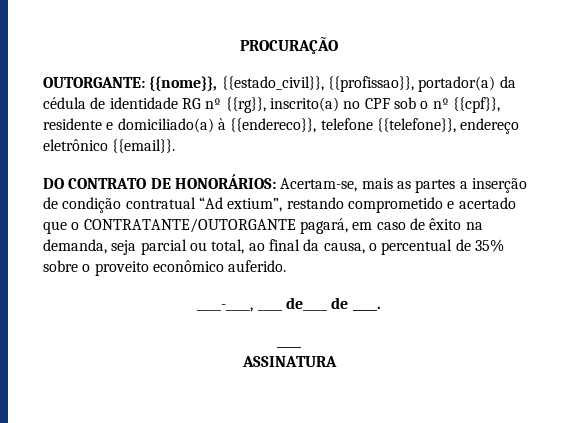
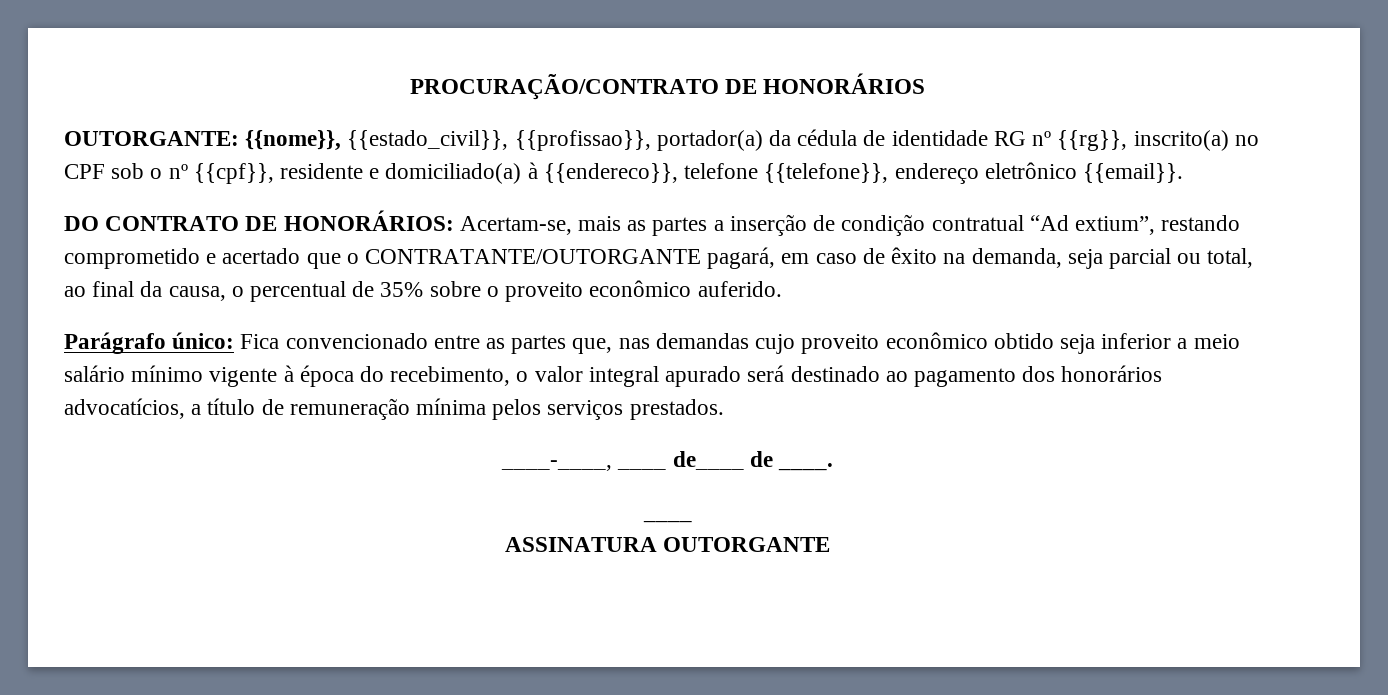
[240,37,338,54] PROCURAÇÃO -> [409,73,926,100] PROCURAÇÃO/CONTRATO DE HONORÁRIOS
(287, 266) none -> [64,332,1240,354] [64,365,1163,387] [64,398,724,420] // Parágrafo único: Fica convencionado entre as partes que, nas demandas cujo proveito econômico obtido seja inferior a meio salário mínimo vigente à época do recebimento, o valor integral apurado será destinado ao pagamento dos honorários advocatícios, a título de remuneração mínima pelos serviços prestados.
(337, 361) none -> [663,537,831,552] OUTORGANTE

